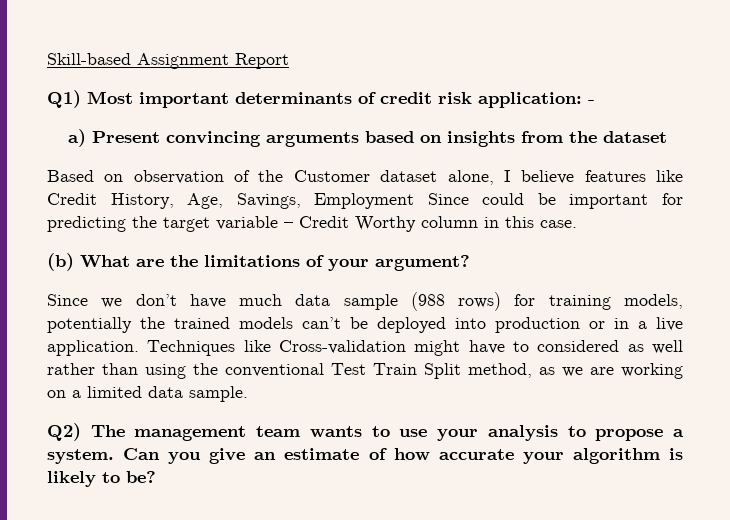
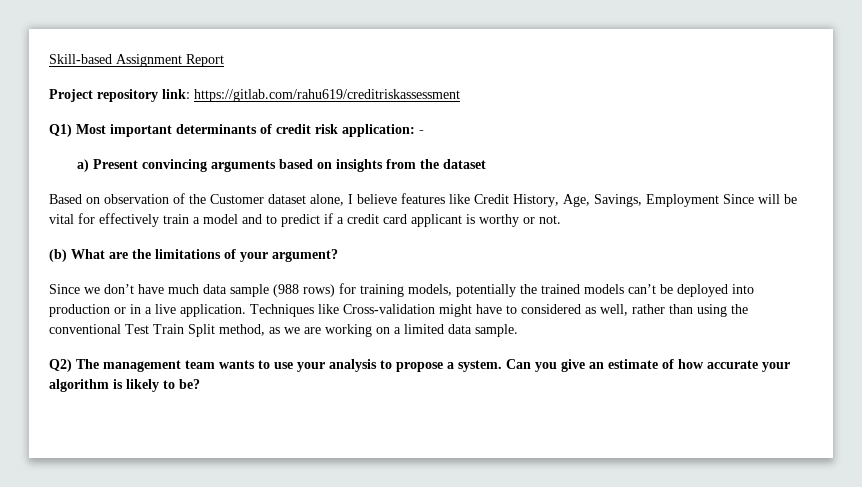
(289, 61) none -> [49,89,460,102] // Project repository link: https://gitlab.com/rahu619/creditriskassessment
[482,193,683,209] [47,216,577,232] could be important for predicting the target variable – Credit Worthy column in this case. -> [758,194,797,204] [49,213,561,227] will be vital for effectively train a model and to predict if a credit card applicant is worthy or not.
[652,340,683,354] well -> [600,304,628,316] well,

